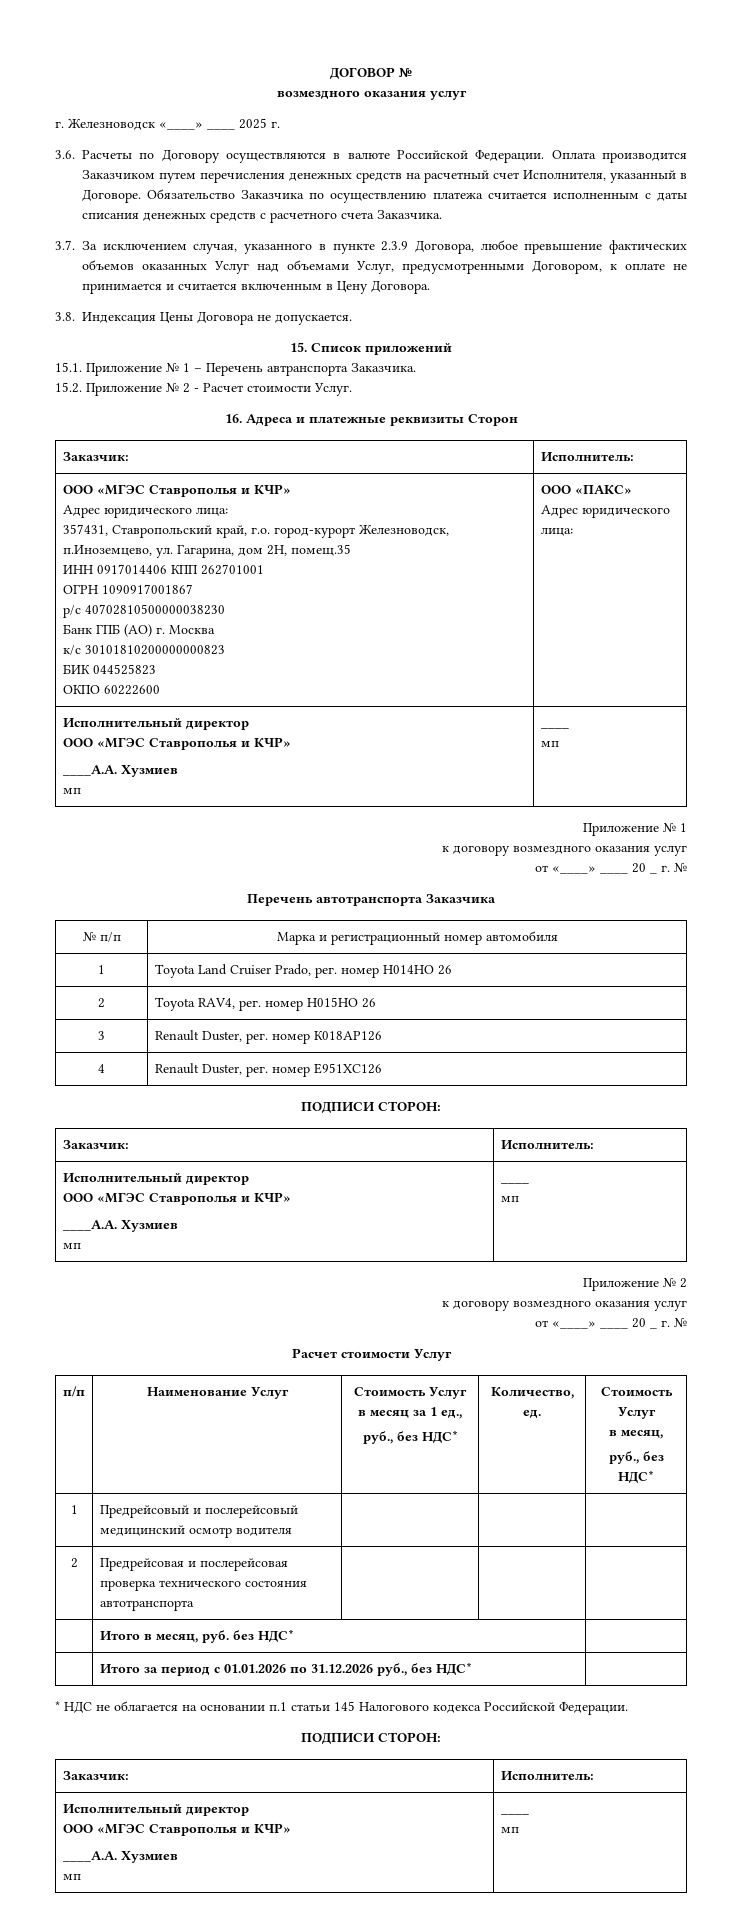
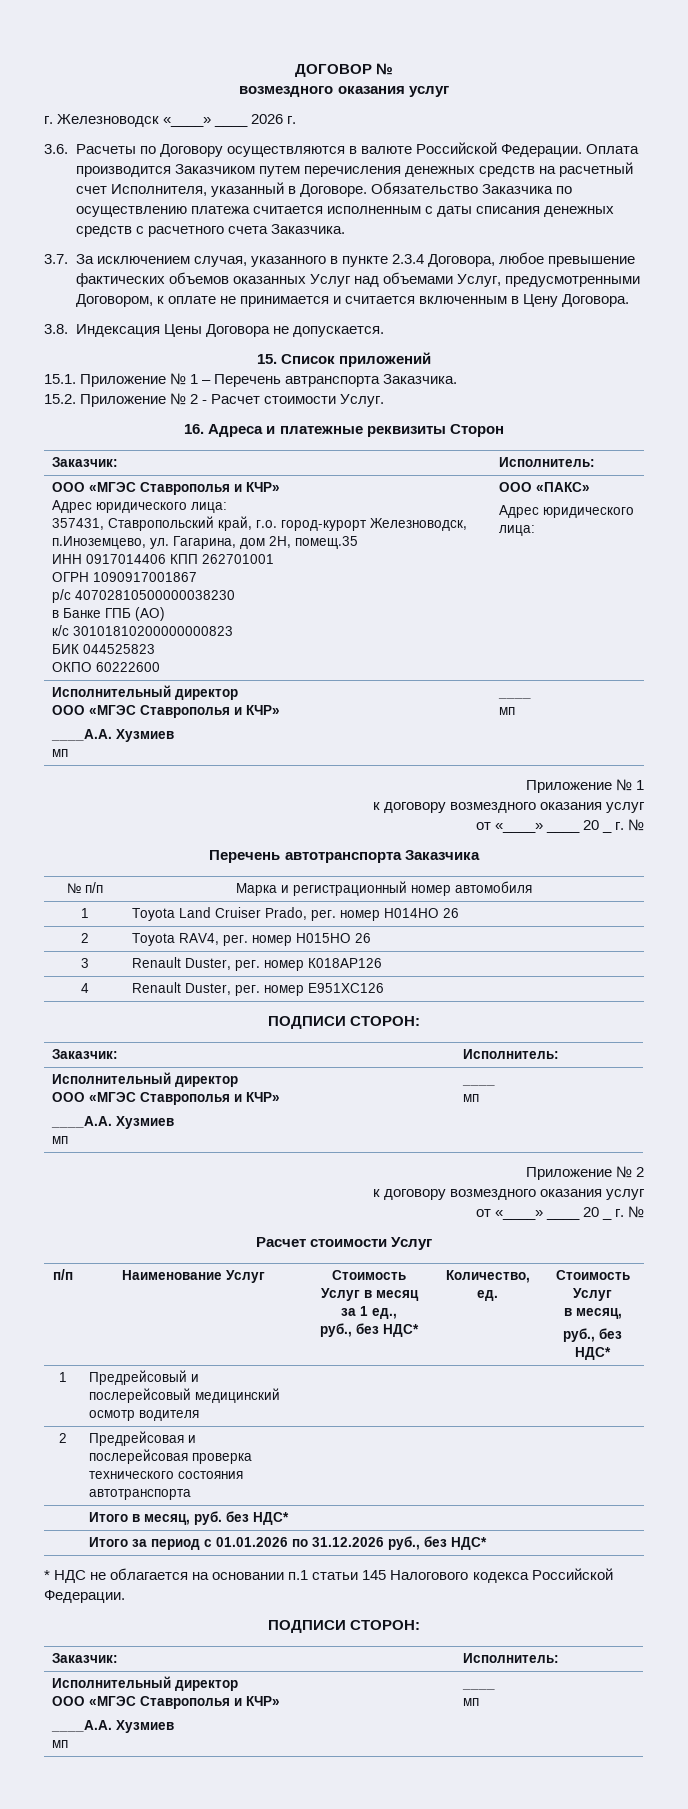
[239,118,267,129] 2025 -> [251,114,284,124] 2026
[381,241,409,251] 2.3.9 -> [391,254,424,264] 2.3.4
[62,624,92,634] Банк -> [52,608,102,618] в Банке
[155,625,215,634] г. Москва -> (166, 614) none

